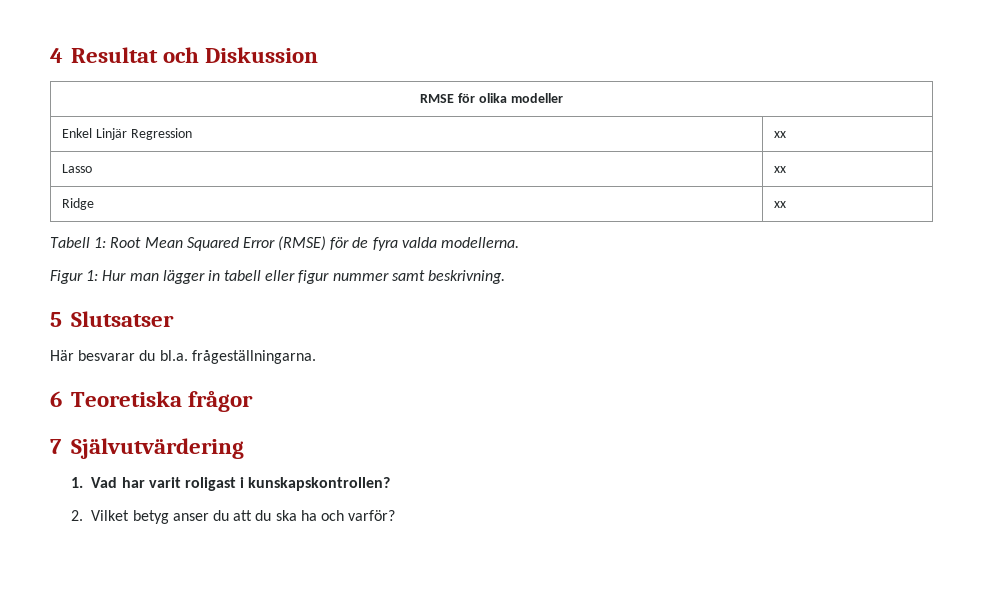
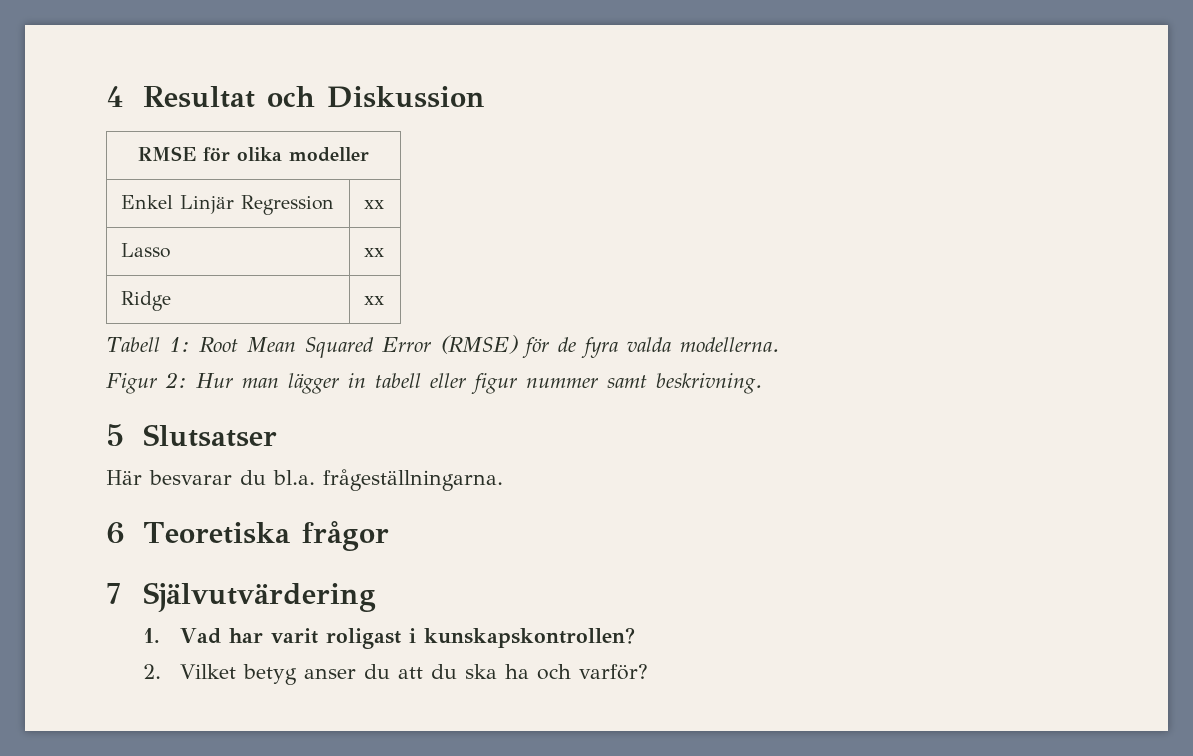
[86,270,99,281] 1: -> [165,372,187,388] 2:

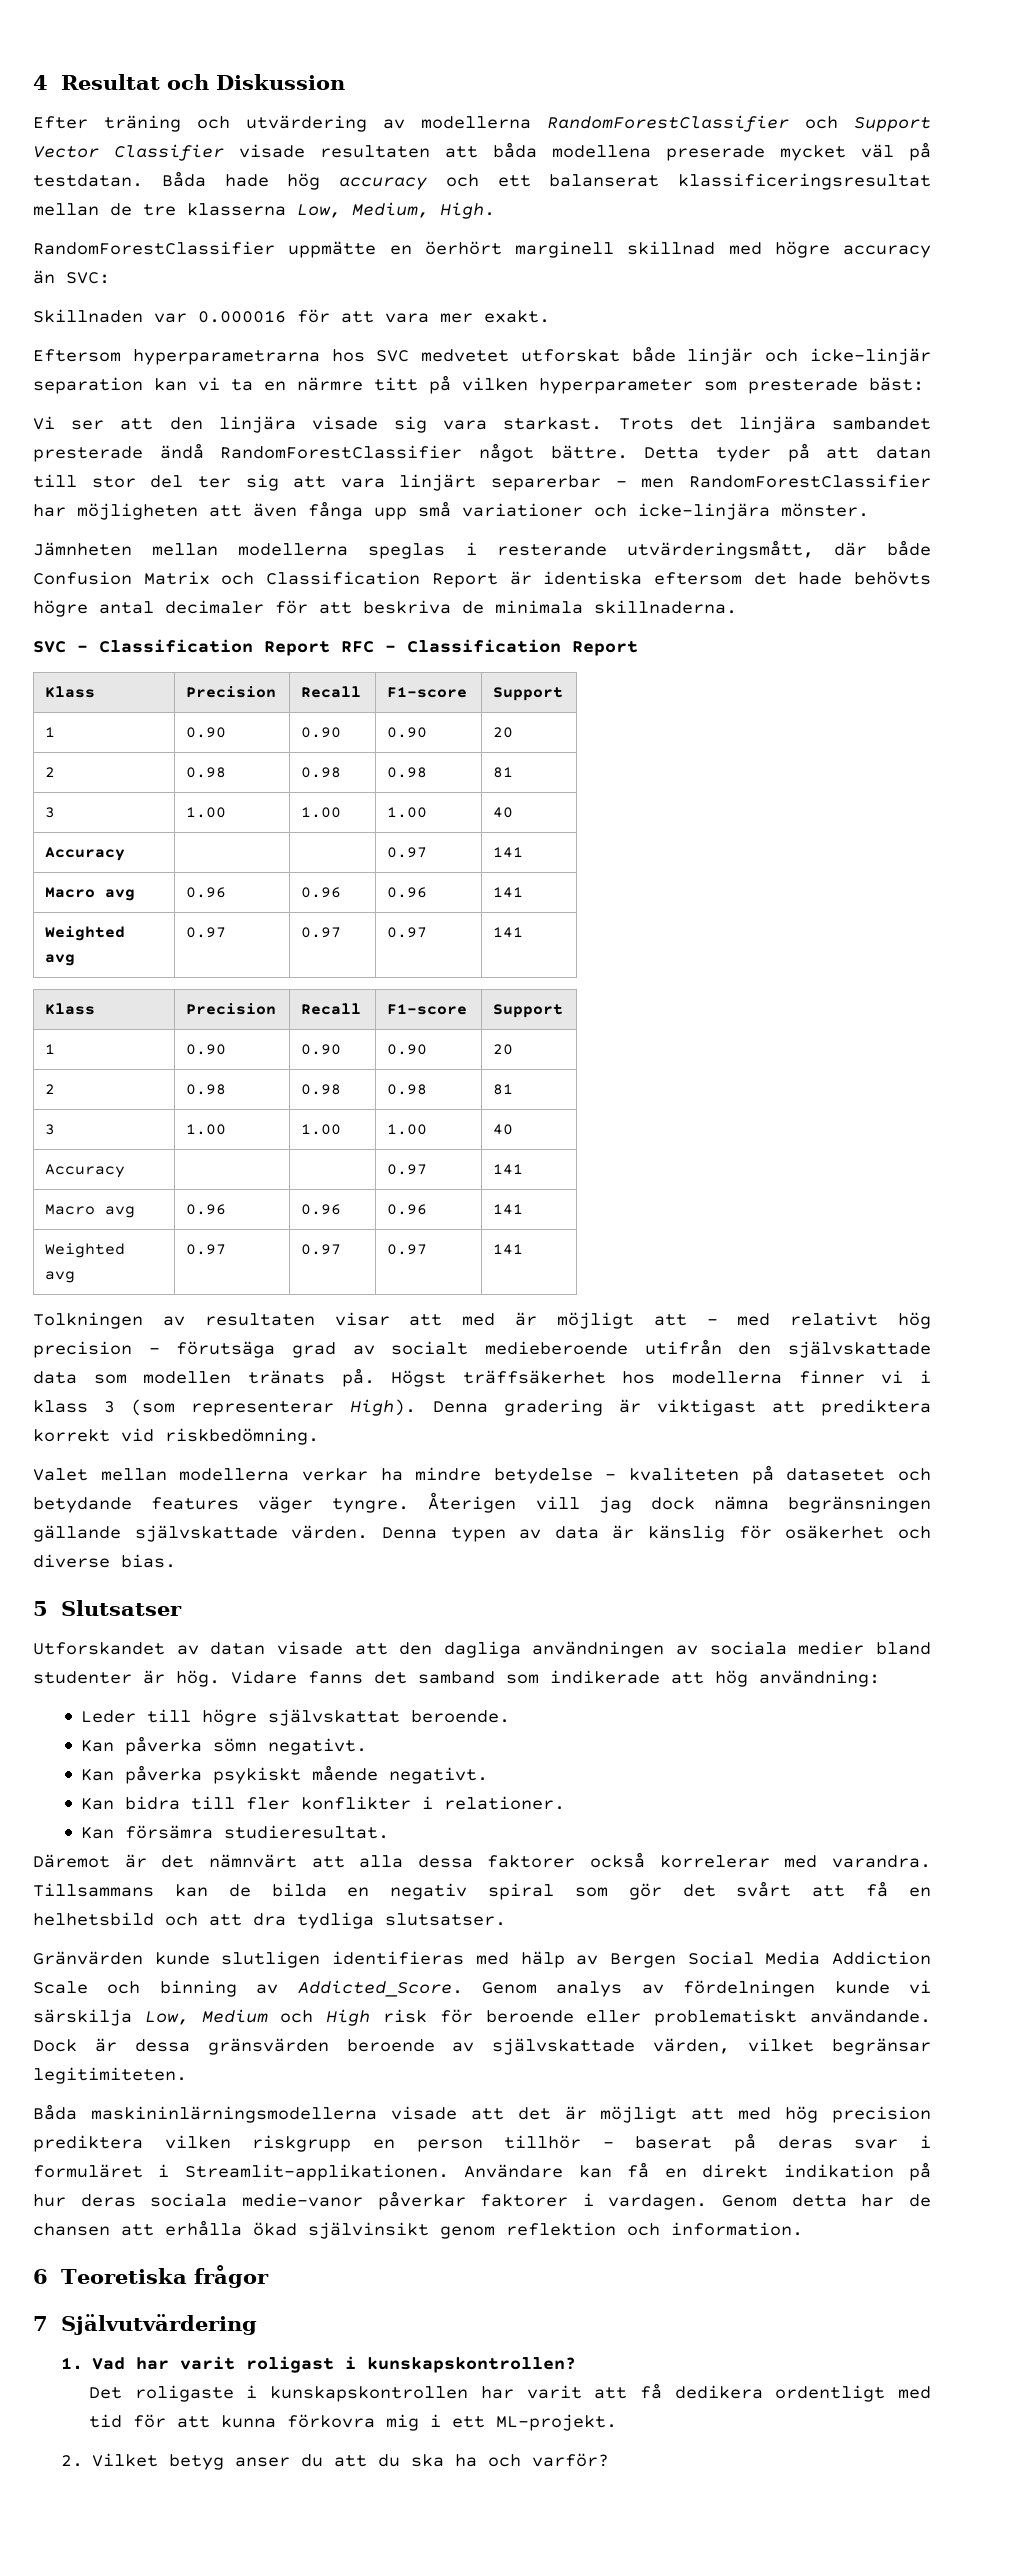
[138,146,369,162] [120,195,334,215] [363,200,384,209] [120,243,170,258] [363,248,384,257] [120,291,171,311] [363,296,384,305] [106,335,779,358] [106,372,762,394] [106,424,278,447] [106,469,503,491] // RMSE för olika modeller // Enkel Linjär Regression | xx // Lasso | xx // Ridge | xx // Tabell 1: Root Mean Squared Error (RMSE) för de fyra valda modellerna. // Figur 2: Hur man lägger in tabell eller figur nummer samt beskrivning. // 5 Slutsatser // Här besvarar du bl.a. frågeställningarna. -> [33,115,931,132] [33,142,931,161] [33,171,931,190] [33,202,495,219] [33,241,931,258] [33,270,110,284] [33,309,550,323] [33,346,932,365] [33,375,924,394] [33,416,931,433] [33,443,931,462] [33,474,931,491] [33,501,869,520] [33,540,931,559] [33,571,932,588] [33,600,737,617] [33,639,638,656] [45,686,96,698] [186,686,277,698] [301,686,362,698] [387,687,468,698] [493,687,564,701] [45,727,56,737] [186,727,227,738] [301,727,342,738] [387,727,428,738] [493,727,514,738] [45,767,56,777] [186,767,227,778] [301,767,342,778] [387,767,428,778] [493,767,514,778] [45,807,56,818] [186,807,227,818] [301,807,342,818] [387,807,428,818] [493,807,514,818] [45,847,126,861] [387,847,428,858] [493,847,524,858] [45,887,136,901] [186,887,227,898] [301,887,342,898] [387,887,428,898] [493,887,524,898] [45,926,126,941] [45,954,76,966] [186,927,227,938] [301,927,342,938] [387,927,428,938] [493,927,524,938] [45,1003,96,1015] [186,1003,277,1015] [301,1003,362,1015] [387,1004,468,1015] [493,1004,564,1018] [45,1044,56,1054] [186,1044,227,1055] [301,1044,342,1055] [387,1044,428,1055] [493,1044,514,1055] [45,1084,56,1094] [186,1084,227,1095] [301,1084,342,1095] [387,1084,428,1095] [493,1084,514,1095] [45,1124,56,1135] [186,1124,227,1135] [301,1124,342,1135] [387,1124,428,1135] [493,1124,514,1135] [45,1164,126,1178] [387,1164,428,1175] [493,1164,524,1175] [45,1204,136,1218] [186,1204,227,1215] [301,1204,342,1215] [387,1204,428,1215] [493,1204,524,1215] [45,1243,126,1258] [45,1271,76,1283] [186,1244,227,1255] [301,1244,342,1255] [387,1244,428,1255] [493,1244,524,1255] [33,1312,932,1329] [33,1339,931,1358] [33,1368,931,1387] [33,1399,932,1416] [33,1428,319,1445] [33,1465,931,1484] [33,1492,931,1513] [33,1525,931,1542] [33,1554,176,1568] [33,1600,183,1616] [33,1641,931,1658] [33,1670,880,1687] [81,1709,511,1726] [81,1736,368,1755] [81,1765,489,1784] [81,1796,566,1810] [81,1825,390,1839] [33,1852,931,1868] [33,1881,931,1900] [33,1912,506,1929] [33,1951,932,1968] [33,1980,931,1997] [33,2009,931,2026] [33,2038,932,2055] [33,2067,187,2084] [33,2104,931,2123] [33,2133,931,2152] [33,2162,932,2181] [33,2191,931,2210] [33,2220,803,2239] // Efter träning och utvärdering av modellerna RandomForestClassifier och Support Vector Classifier visade resultaten att båda modellena preserade mycket väl på testdatan. Båda hade hög accuracy och ett balanserat klassificeringsresultat mellan de tre klasserna Low, Medium, High. // RandomForestClassifier uppmätte en öerhört marginell skillnad med högre accuracy än SVC: // Skillnaden var 0.000016 för att vara mer exakt. // Eftersom hyperparametrarna hos SVC medvetet utforskat både linjär och icke-linjär separation kan vi ta en närmre titt på vilken hyperparameter som presterade bäst: // Vi ser att den linjära visade sig vara starkast. Trots det linjära sambandet presterade ändå RandomForestClassifier något bättre. Detta tyder på att datan till stor del ter sig att vara linjärt separerbar – men RandomForestClassifier har möjligheten att även fånga upp små variationer och icke-linjära mönster. // Jämnheten mellan modellerna speglas i resterande utvärderingsmått, där både Confusion Matrix och Classification Report är identiska eftersom det hade behövts högre antal decimaler för att beskriva de minimala skillnaderna. // SVC – Classification Report RFC – Classification Report // Klass | Precision | Recall | F1-score | Support // 1 | 0.90 | 0.90 | 0.90 | 20 // 2 | 0.98 | 0.98 | 0.98 | 81 // 3 | 1.00 | 1.00 | 1.00 | 40 // Accuracy | | | 0.97 | 141 // Macro avg | 0.96 | 0.96 | 0.96 | 141 // Weighted avg | 0.97 | 0.97 | 0.97 | 141 // Klass | Precision | Recall | F1-score | Support // 1 | 0.90 | 0.90 | 0.90 | 20 // 2 | 0.98 | 0.98 | 0.98 | 81 // 3 | 1.00 | 1.00 | 1.00 | 40 // Accuracy | | | 0.97 | 141 // Macro avg | 0.96 | 0.96 | 0.96 | 141 // Weighted avg | 0.97 | 0.97 | 0.97 | 141 // Tolkningen av resultaten visar att med är möjligt att - med relativt hög precision - förutsäga grad av socialt medieberoende utifrån den självskattade data som modellen tränats på. Högst träffsäkerhet hos modellerna finner vi i klass 3 (som representerar High). Denna gradering är viktigast att prediktera korrekt vid riskbedömning. // Valet mellan modellerna verkar ha mindre betydelse – kvaliteten på datasetet och betydande features väger tyngre. Återigen vill jag dock nämna begränsningen gällande självskattade värden. Denna typen av data är känslig för osäkerhet och diverse bias. // 5 Slutsatser // Utforskandet av datan visade att den dagliga användningen av sociala medier bland studenter är hög. Vidare fanns det samband som indikerade att hög användning: // Leder till högre självskattat beroende. // Kan påverka sömn negativt. // Kan påverka psykiskt mående negativt. // Kan bidra till fler konflikter i relationer. // Kan försämra studieresultat. // Däremot är det nämnvärt att alla dessa faktorer också korrelerar med varandra. Tillsammans kan de bilda en negativ spiral som gör det svårt att få en helhetsbild och att dra tydliga slutsatser. // Gränvärden kunde slutligen identifieras med hälp av Bergen Social Media Addiction Scale och binning av Addicted_Score. Genom analys av fördelningen kunde vi särskilja Low, Medium och High risk för beroende eller problematiskt användande. Dock är dessa gränsvärden beroende av självskattade värden, vilket begränsar legitimiteten. // Båda maskininlärningsmodellerna visade att det är möjligt att med hög precision prediktera vilken riskgrupp en person tillhör – baserat på deras svar i formuläret i Streamlit-applikationen. Användare kan få en direkt indikation på hur deras sociala medie-vanor påverkar faktorer i vardagen. Genom detta har de chansen att erhålla ökad självinsikt genom reflektion och information.
(636, 637) none -> [89,2383,931,2402] [89,2414,618,2431] // Det roligaste i kunskapskontrollen har varit att få dedikera ordentligt med tid för att kunna förkovra mig i ett ML-projekt.

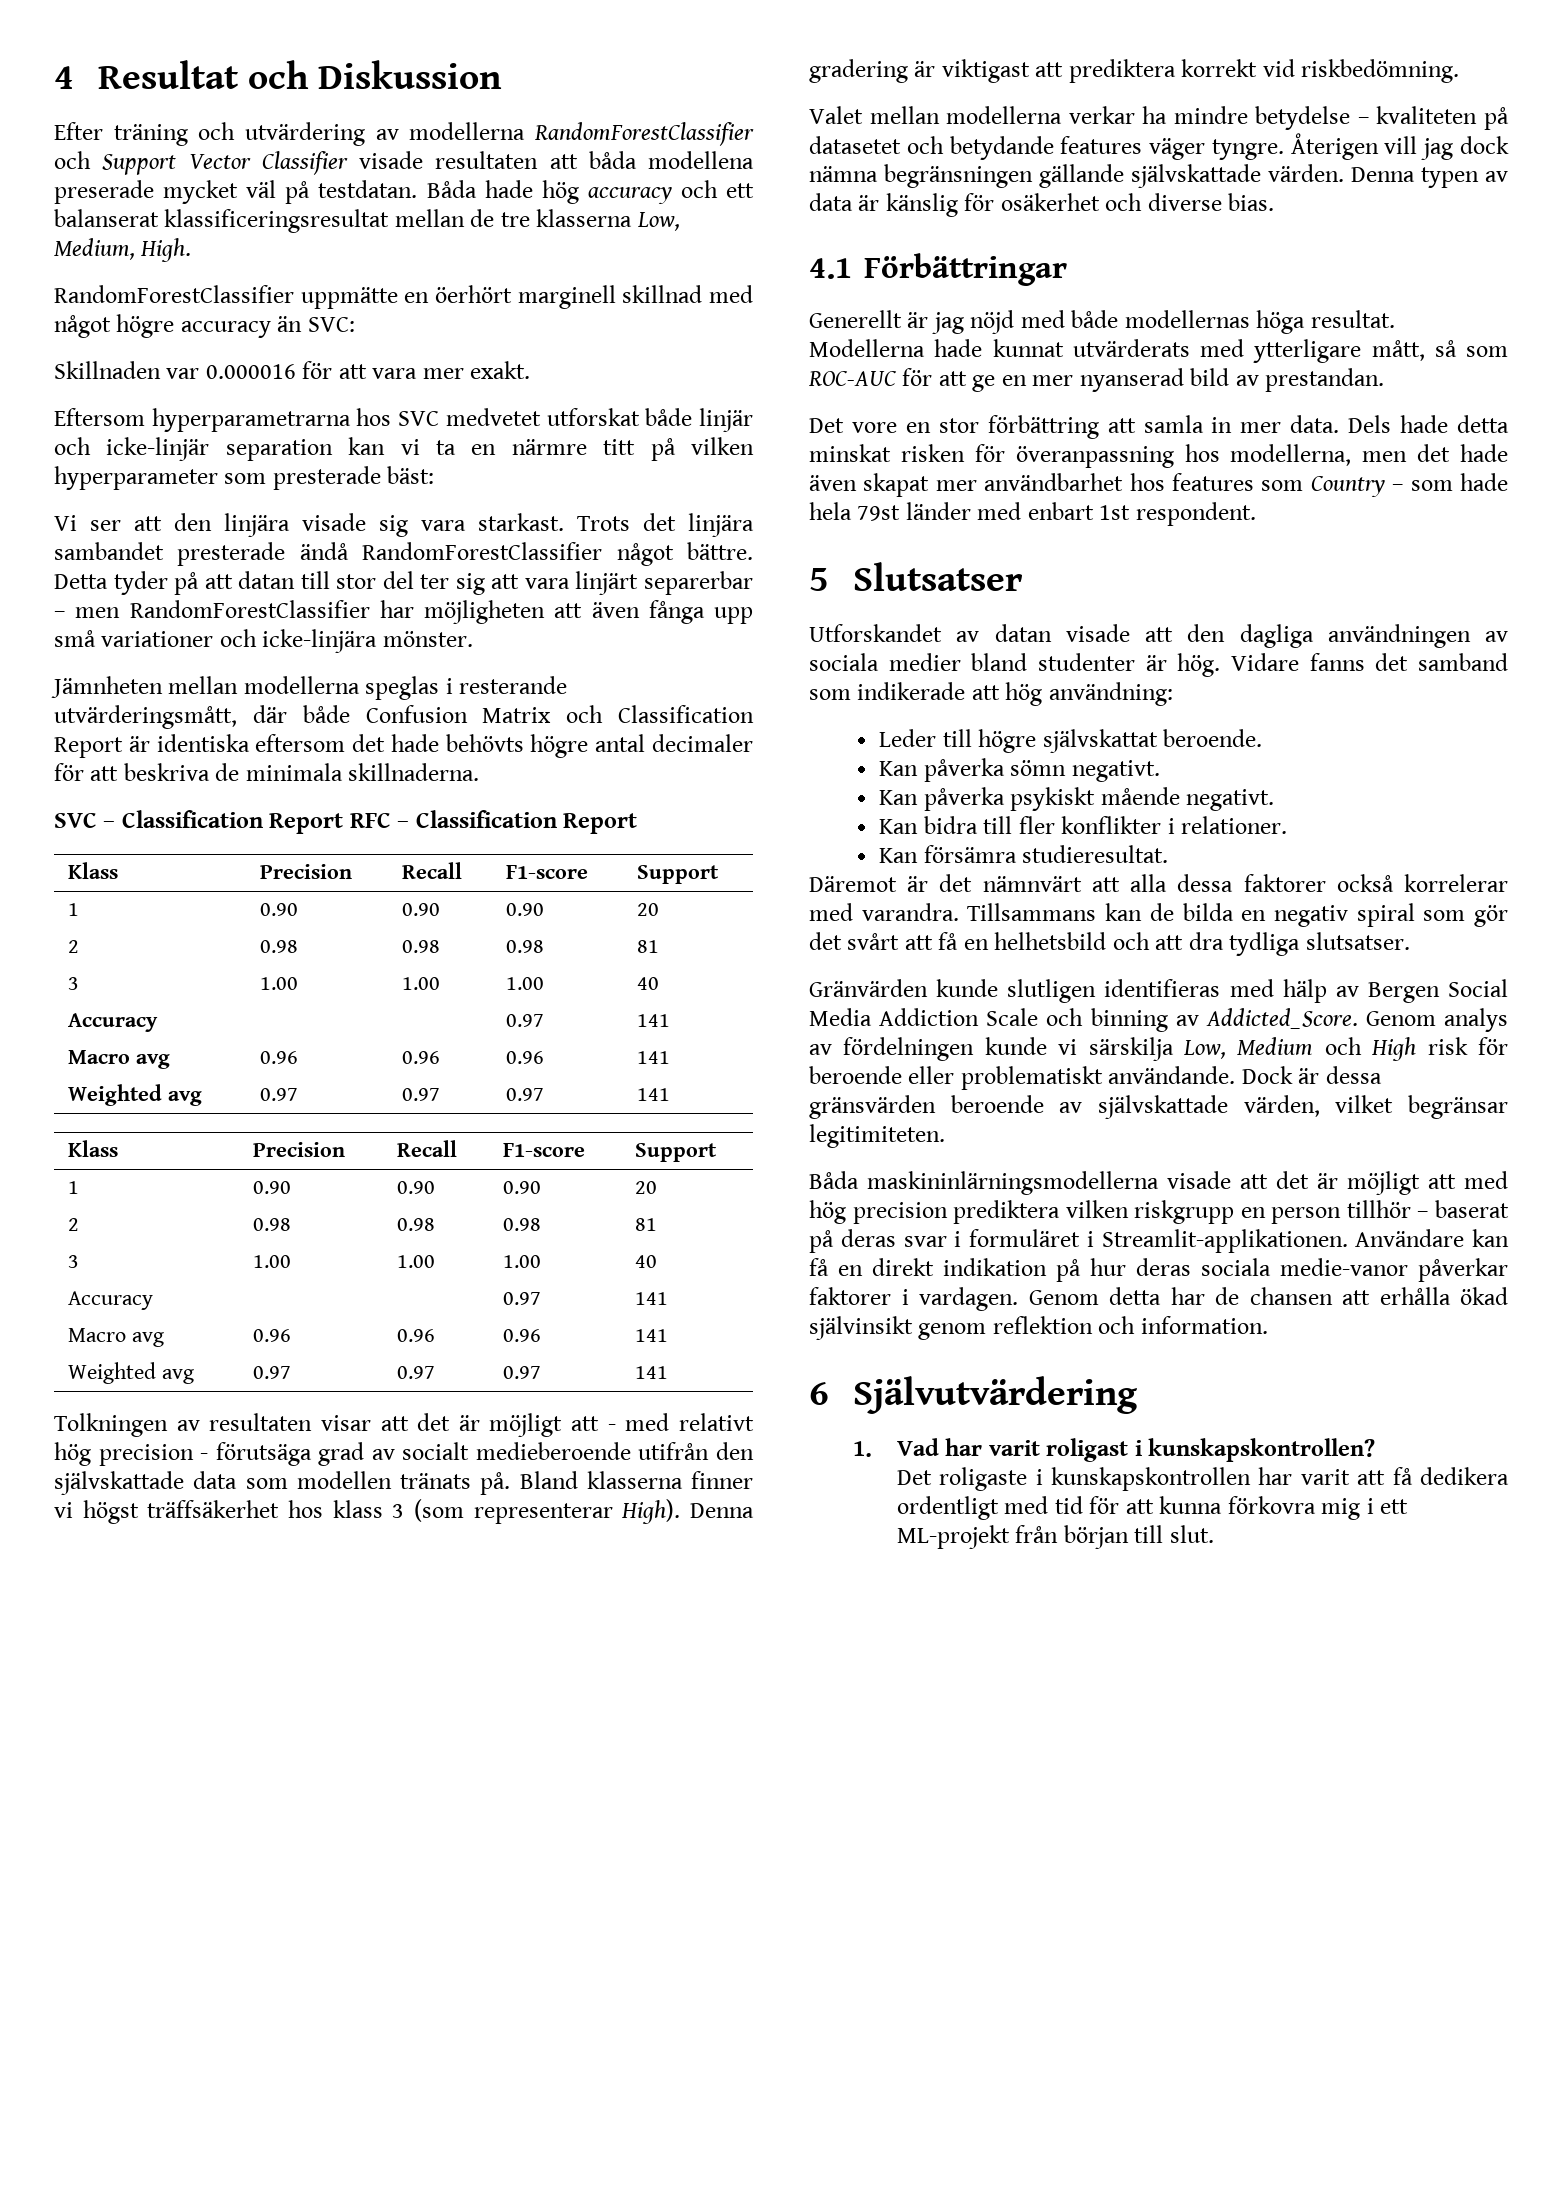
(762, 248) none -> [54,315,111,338] något
[462,1313,496,1326] med -> [417,1413,451,1431] det
[391,1370,931,1387] Högst träffsäkerhet hos modellerna finner vi i -> [519,1471,753,1489] [54,1500,323,1524] Bland klasserna finner vi högst träffsäkerhet hos
(176, 1561) none -> [809,253,1067,286] [809,310,1395,334] [809,339,1508,363] [808,368,1385,392] [809,415,1509,439] [809,444,1508,468] [809,473,1508,497] [809,502,1256,526] // 4.1 Förbättringar // Generellt är jag nöjd med både modellernas höga resultat. Modellerna hade kunnat utvärderats med ytterligare mått, så som ROC-AUC för att ge en mer nyanserad bild av prestandan. // Det vore en stor förbättring att samla in mer data. Dels hade detta minskat risken för överanpassning hos modellerna, men det hade även skapat mer användbarhet hos features som Country – som hade hela 79st länder med enbart 1st respondent.
[61,2265,269,2288] [33,2316,48,2331] Teoretiska frågor // 7 -> (829, 1393) none
[496,2414,618,2431] [61,2453,610,2470] ML-projekt. // 2. Vilket betyg anser du att du ska ha och varför? -> [896,1525,1214,1549] ML-projekt från början till slut.

